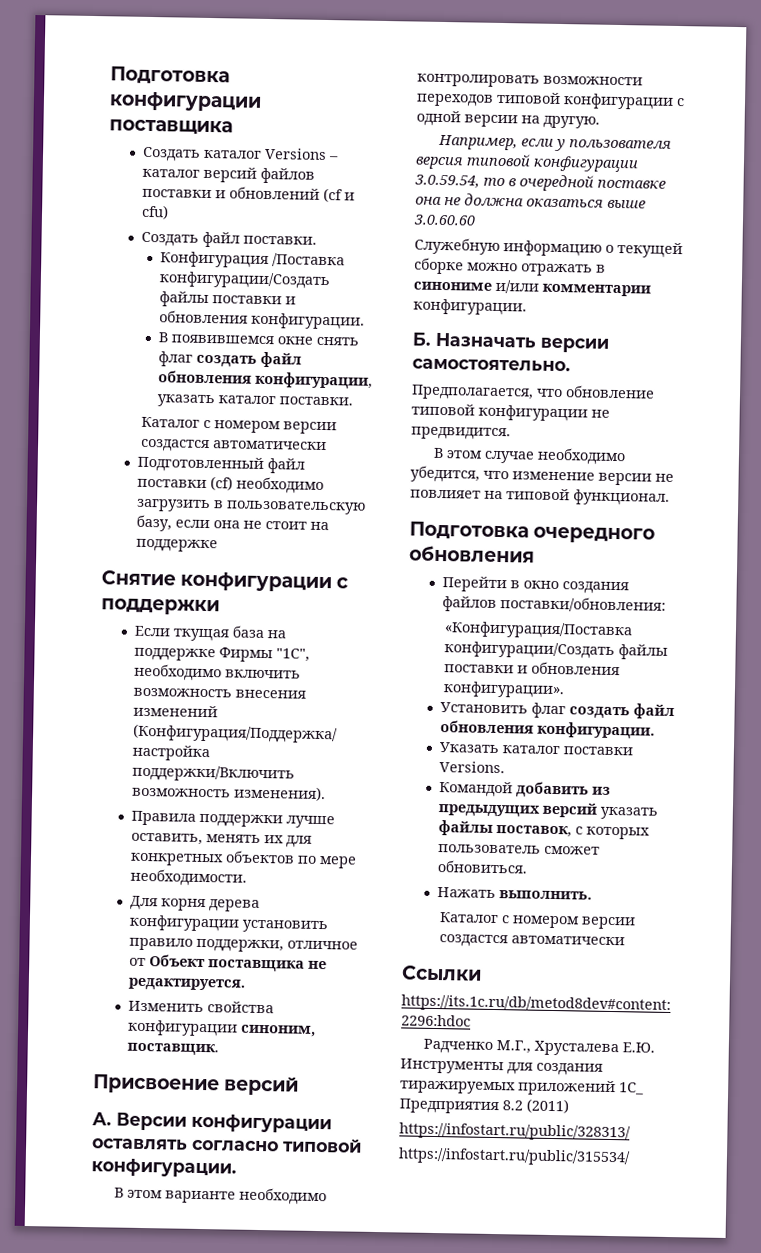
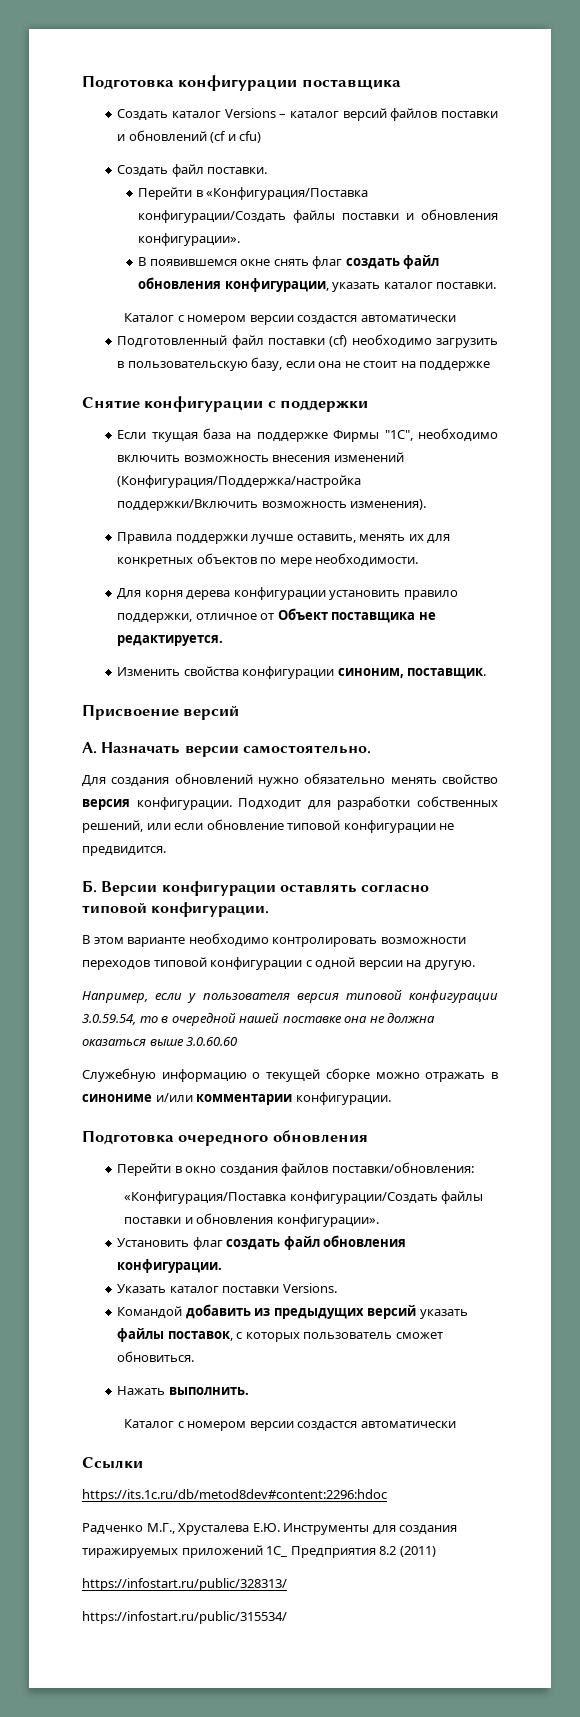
[159,251,345,269] [158,271,331,290] [158,291,296,308] [158,310,365,330] Конфигурация /Поставка конфигурации/Создать файлы поставки и обновления конфигурации. -> [138,187,369,200] [138,209,498,223] [138,233,241,246] Перейти в «Конфигурация/Поставка конфигурации/Создать файлы поставки и обновления конфигурации».
(112, 1119) none -> [101,742,371,757] [82,773,498,787] [82,796,498,810] [82,819,455,833] [82,846,166,856] [82,880,97,893] Назначать версии самостоятельно. // Для создания обновлений нужно обязательно менять свойство версия конфигурации. Подходит для разработки собственных решений, или если обновление типовой конфигурации не предвидится. // Б.
(594, 183) none -> [239,1012,280,1023] нашей
[412,332,609,353] [412,358,571,372] [411,384,655,401] [411,403,610,422] [411,426,511,441] [432,447,626,466] [410,465,674,486] [410,488,670,506] // Б. Назначать версии самостоятельно. // Предполагается, что обновление типовой конфигурации не предвидится. // В этом случае необходимо убедится, что изменение версии не повлияет на типовой функционал. -> (391, 1098) none

